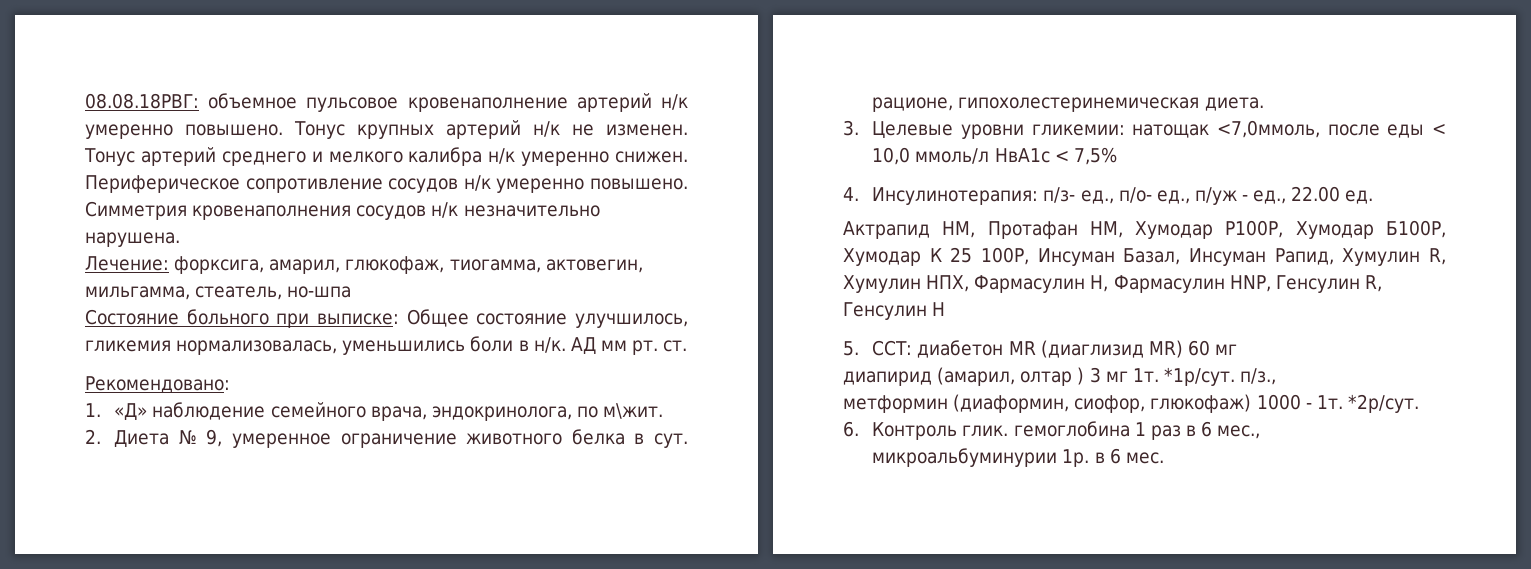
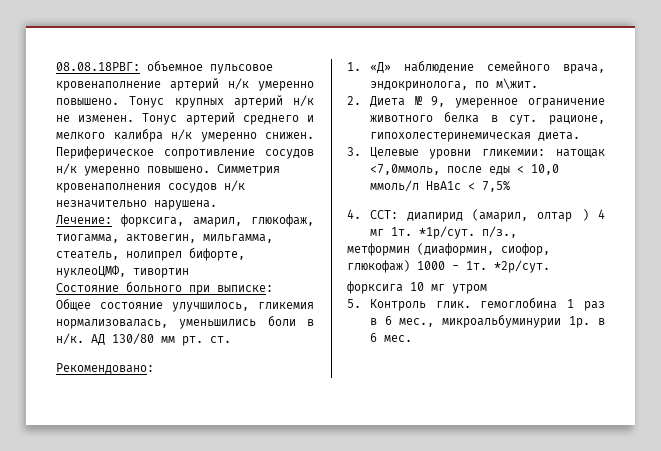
[287,286,352,298] но-шпа -> [126,247,245,261] [56,265,189,278] нолипрел бифорте, нуклеоЦМФ, тивортин
(596, 345) none -> [112,333,154,345] 130/80
[872,186,1374,205] [843,220,1446,239] [843,247,1446,266] [843,275,1382,293] [843,302,946,320] [843,340,1238,358] Инсулинотерапия: п/з- ед., п/о- ед., п/уж - ед., 22.00 ед. // Актрапид НМ, Протафан НМ, Хумодар Р100Р, Хумодар Б100Р, Хумодар К 25 100Р, Инсуман Базал, Инсуман Рапид, Хумулин R, Хумулин НПХ, Фармасулин Н, Фармасулин НNР, Генсулин R, Генсулин Н // 5. ССТ: диабетон МR (диаглизид МR) 60 мг // -> [369,210,398,219] ССТ:
[1089,367,1101,383] 3 -> [598,209,605,219] 4
[843,421,859,437] 6. -> [347,281,487,294] [347,299,361,308] форксига 10 мг утром // 5.

